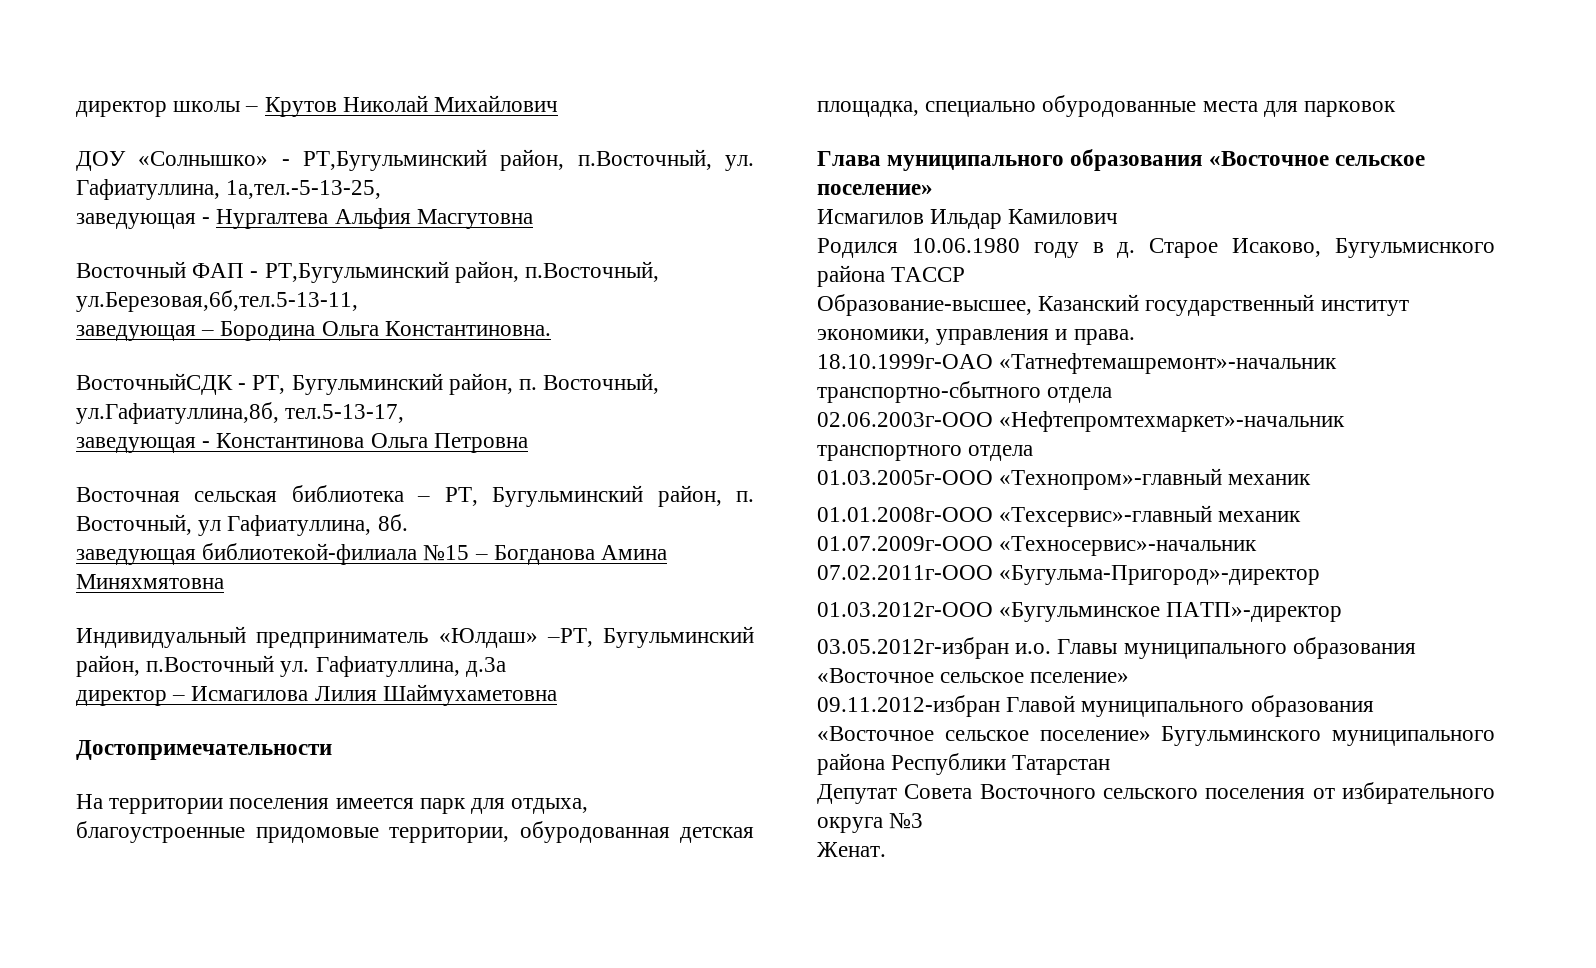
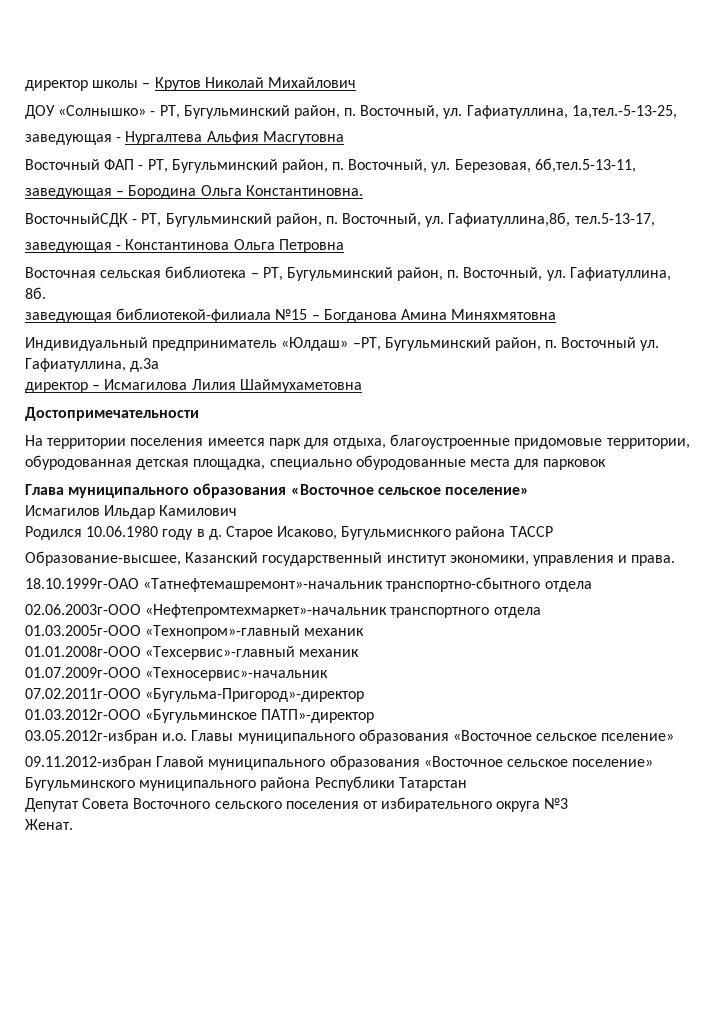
[303,149,712,171] РТ,Бугульминский район, п.Восточный, -> [159,105,440,119] РТ, Бугульминский район, п. Восточный,
[264,261,660,283] [76,290,358,312] РТ,Бугульминский район, п.Восточный, ул.Березовая,6б,тел.5-13-11, -> [147,158,636,173] РТ, Бугульминский район, п. Восточный, ул. Березовая, 6б,тел.5-13-11,
[76,402,279,424] ул.Гафиатуллина,8б, -> [425,212,571,227] ул. Гафиатуллина,8б,
[198,520,222,536] ул -> [546,270,566,281] ул.
[146,655,275,672] п.Восточный -> [545,337,637,348] п. Восточный

